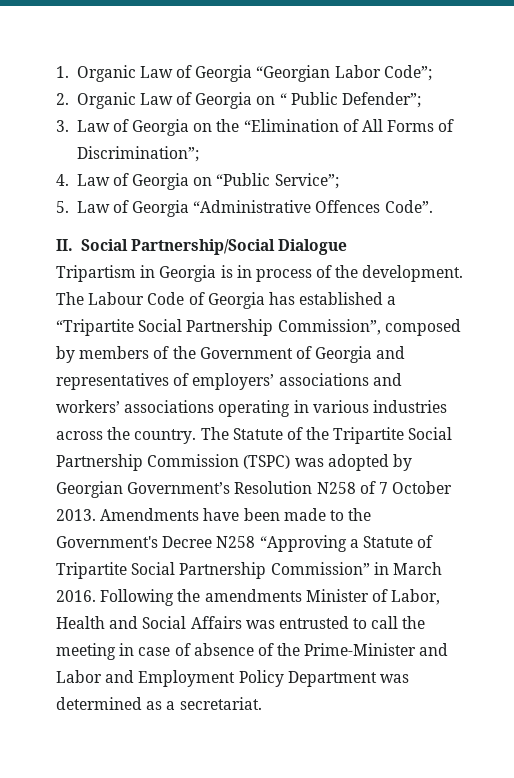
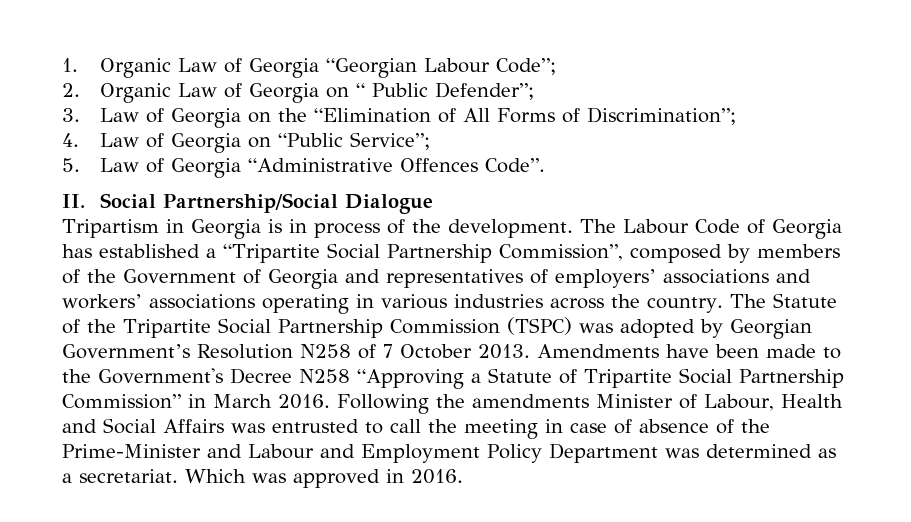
[334,65,381,78] Labor -> [423,58,490,73] Labour
[391,589,441,605] Labor, -> [704,394,774,411] Labour,
[56,670,102,683] Labor -> [248,444,314,459] Labour
(262, 703) none -> [185,469,463,488] Which was approved in 2016.

